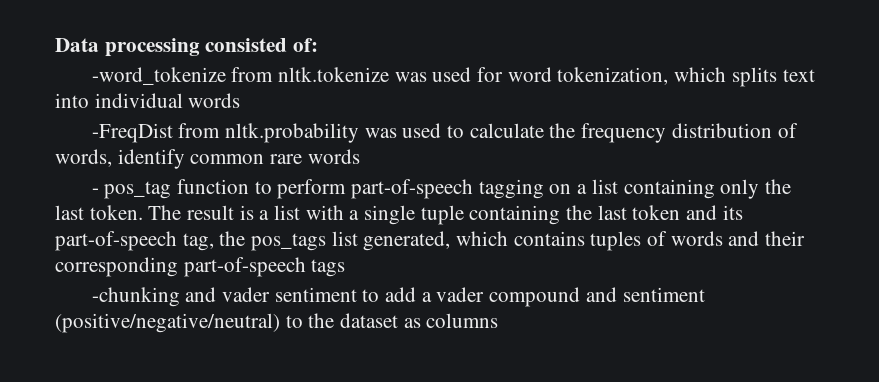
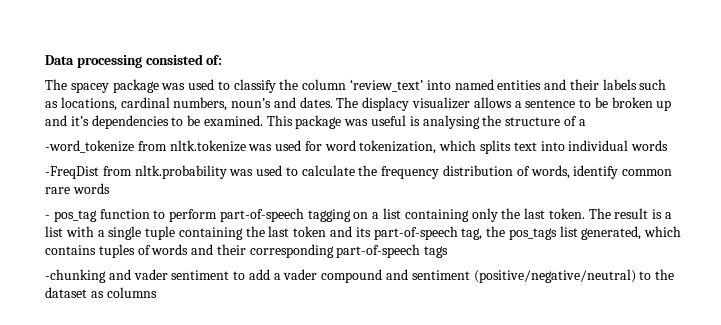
(319, 45) none -> [45,79,667,93] [45,97,672,111] [45,115,586,129] // The spacey package was used to classify the column ‘review_text’ into named entities and their labels such as locations, cardinal numbers, noun’s and dates. The displacy visualizer allows a sentence to be broken up and it’s dependencies to be examined. This package was useful is analysing the structure of a

